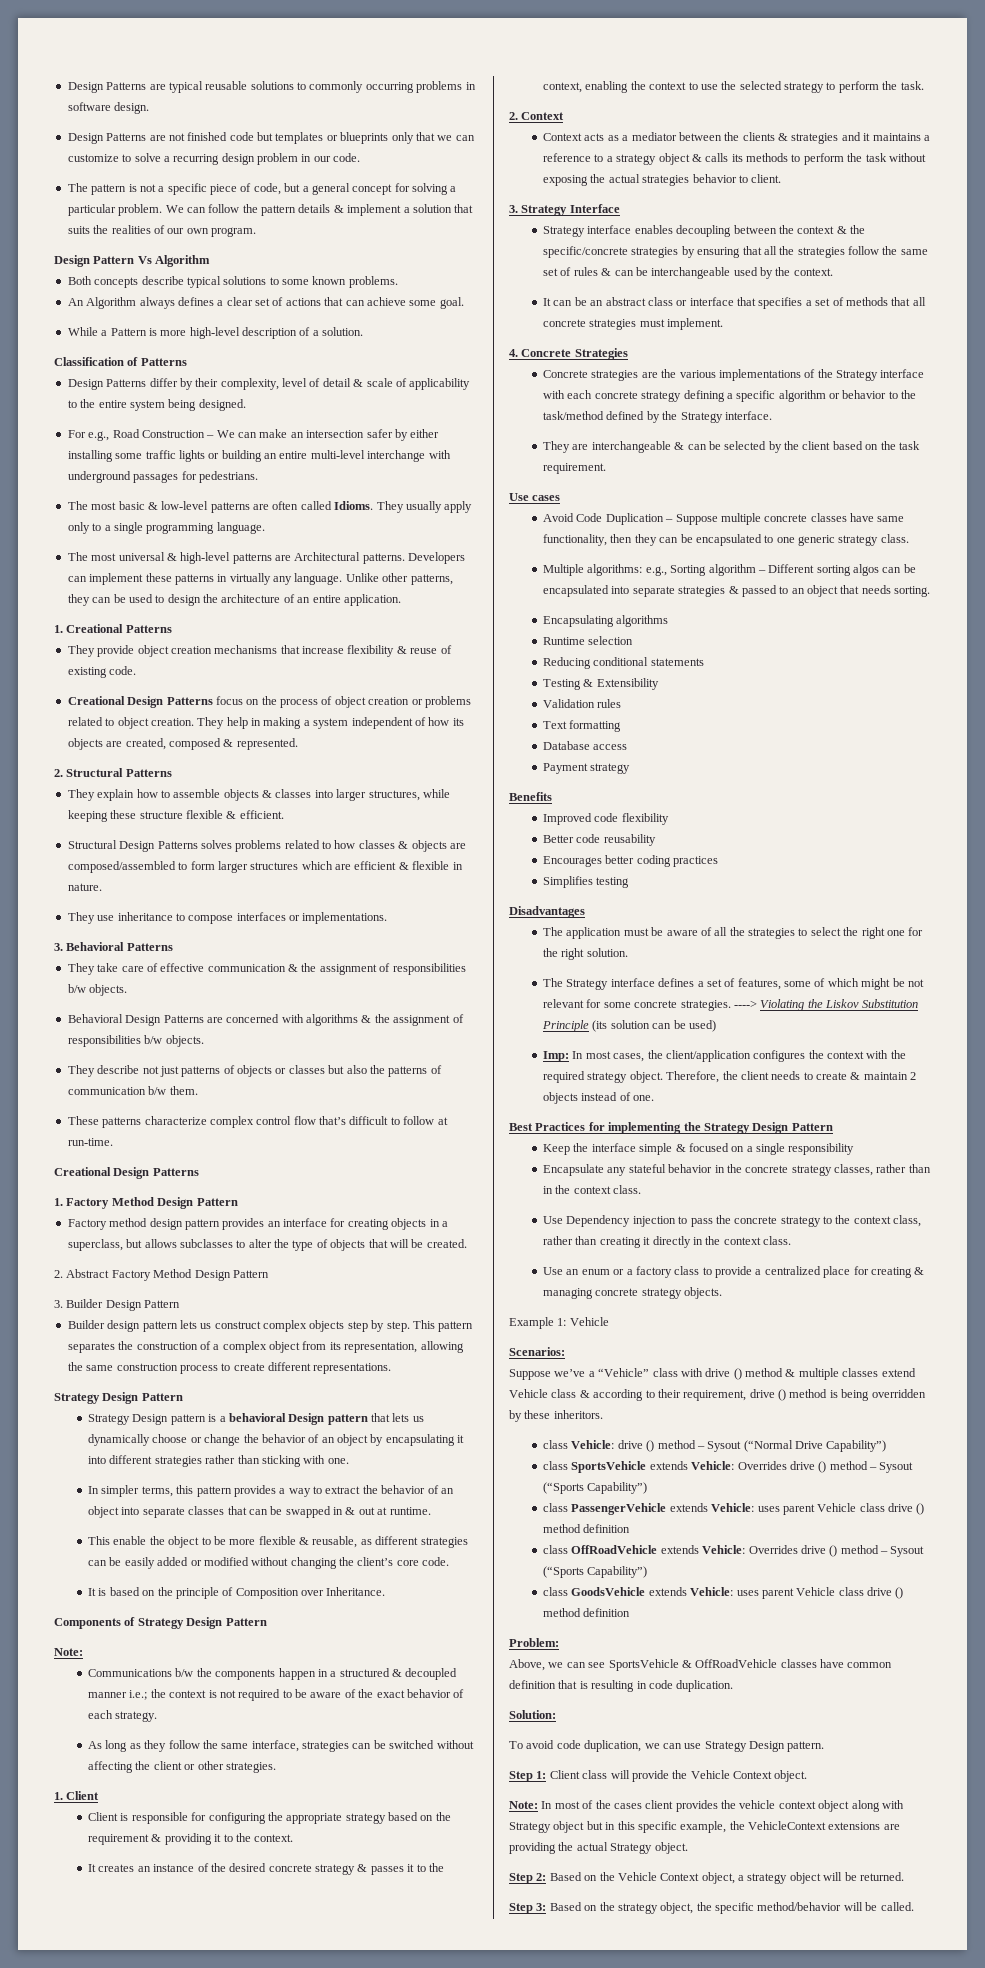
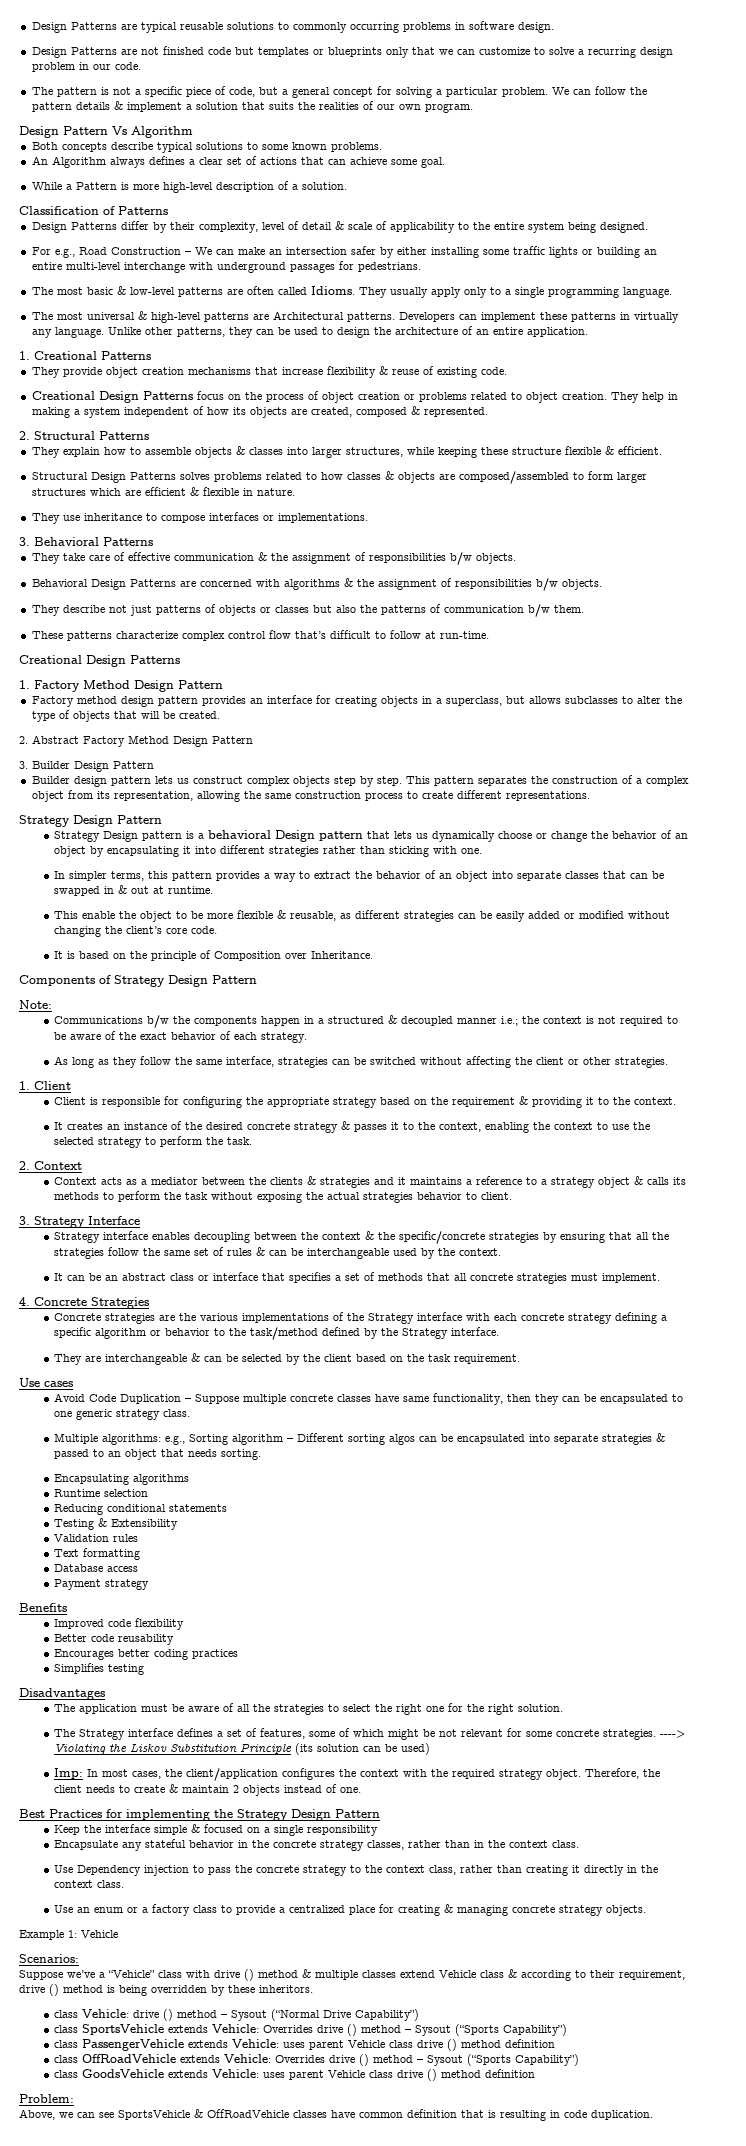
[509,1710,556,1719] [509,1740,825,1752] [509,1770,808,1782] [509,1800,904,1812] [509,1821,900,1833] [509,1842,688,1854] [509,1872,904,1884] [509,1902,914,1914] // Solution: // To avoid code duplication, we can use Strategy Design pattern. // Step 1: Client class will provide the Vehicle Context object. // Note: In most of the cases client provides the vehicle context object along with Strategy object but in this specific example, the VehicleContext extensions are providing the actual Strategy object. // Step 2: Based on the Vehicle Context object, a strategy object will be returned. // Step 3: Based on the strategy object, the specific method/behavior will be called. -> (653, 2115) none

